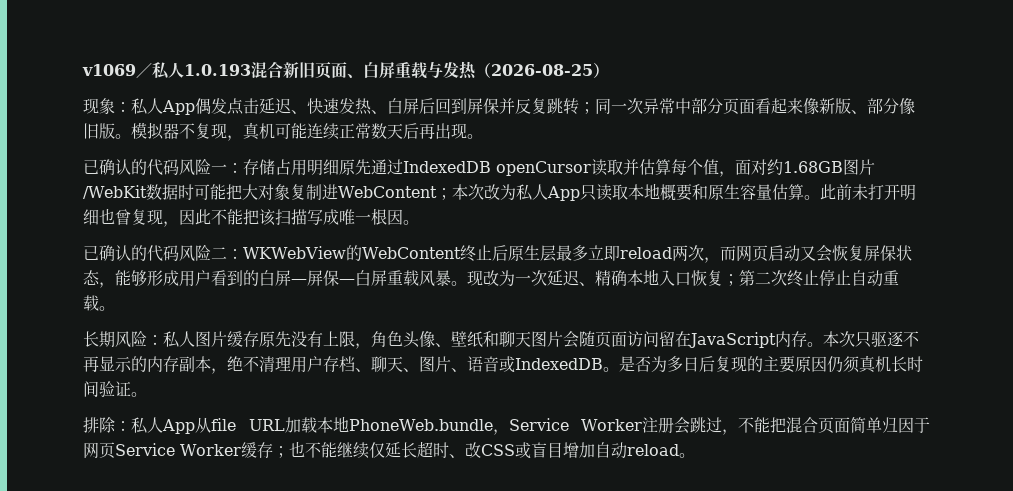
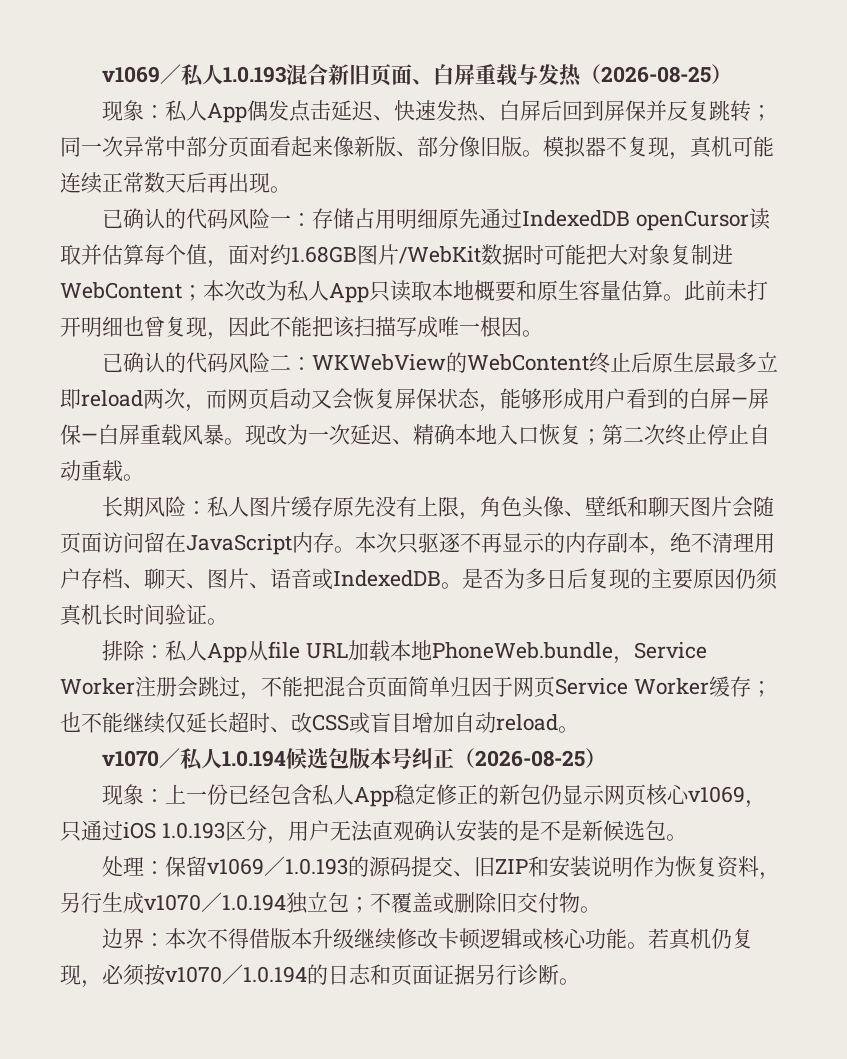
(695, 455) none -> [102,748,607,771] [102,784,767,808] [60,820,687,844] [102,856,781,880] [60,892,601,914] [102,928,754,950] [60,964,580,988] // v1070／私人1.0.194候选包版本号纠正（2026-08-25） // 现象：上一份已经包含私人App稳定修正的新包仍显示网页核心v1069，只通过iOS 1.0.193区分，用户无法直观确认安装的是不是新候选包。 // 处理：保留v1069／1.0.193的源码提交、旧ZIP和安装说明作为恢复资料，另行生成v1070／1.0.194独立包；不覆盖或删除旧交付物。 // 边界：本次不得借版本升级继续修改卡顿逻辑或核心功能。若真机仍复现，必须按v1070／1.0.194的日志和页面证据另行诊断。

